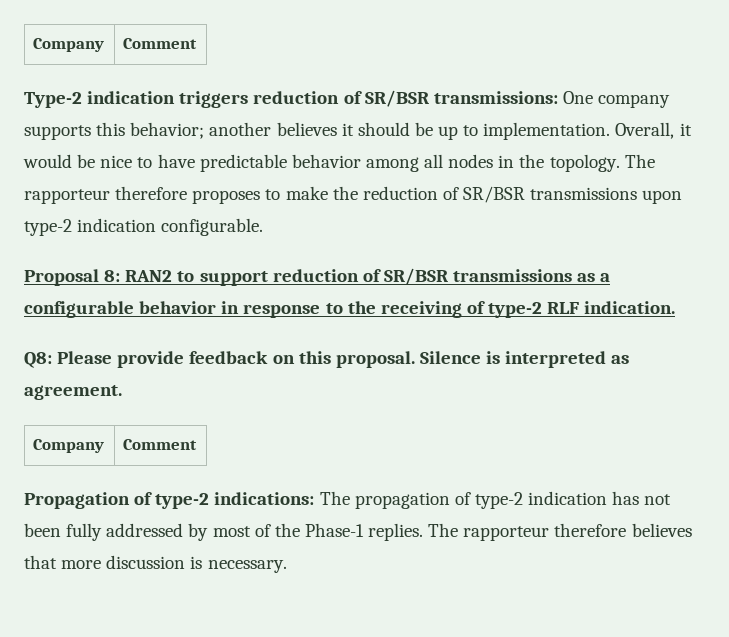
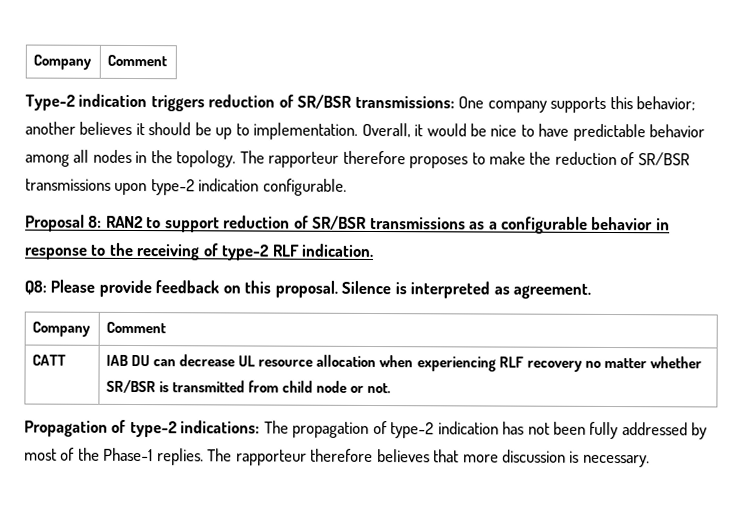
(198, 444) none -> [32,354,67,366] [106,354,702,372] [106,379,392,394] // CATT | IAB DU can decrease UL resource allocation when experiencing RLF recovery no matter whether SR/BSR is transmitted from child node or not.

